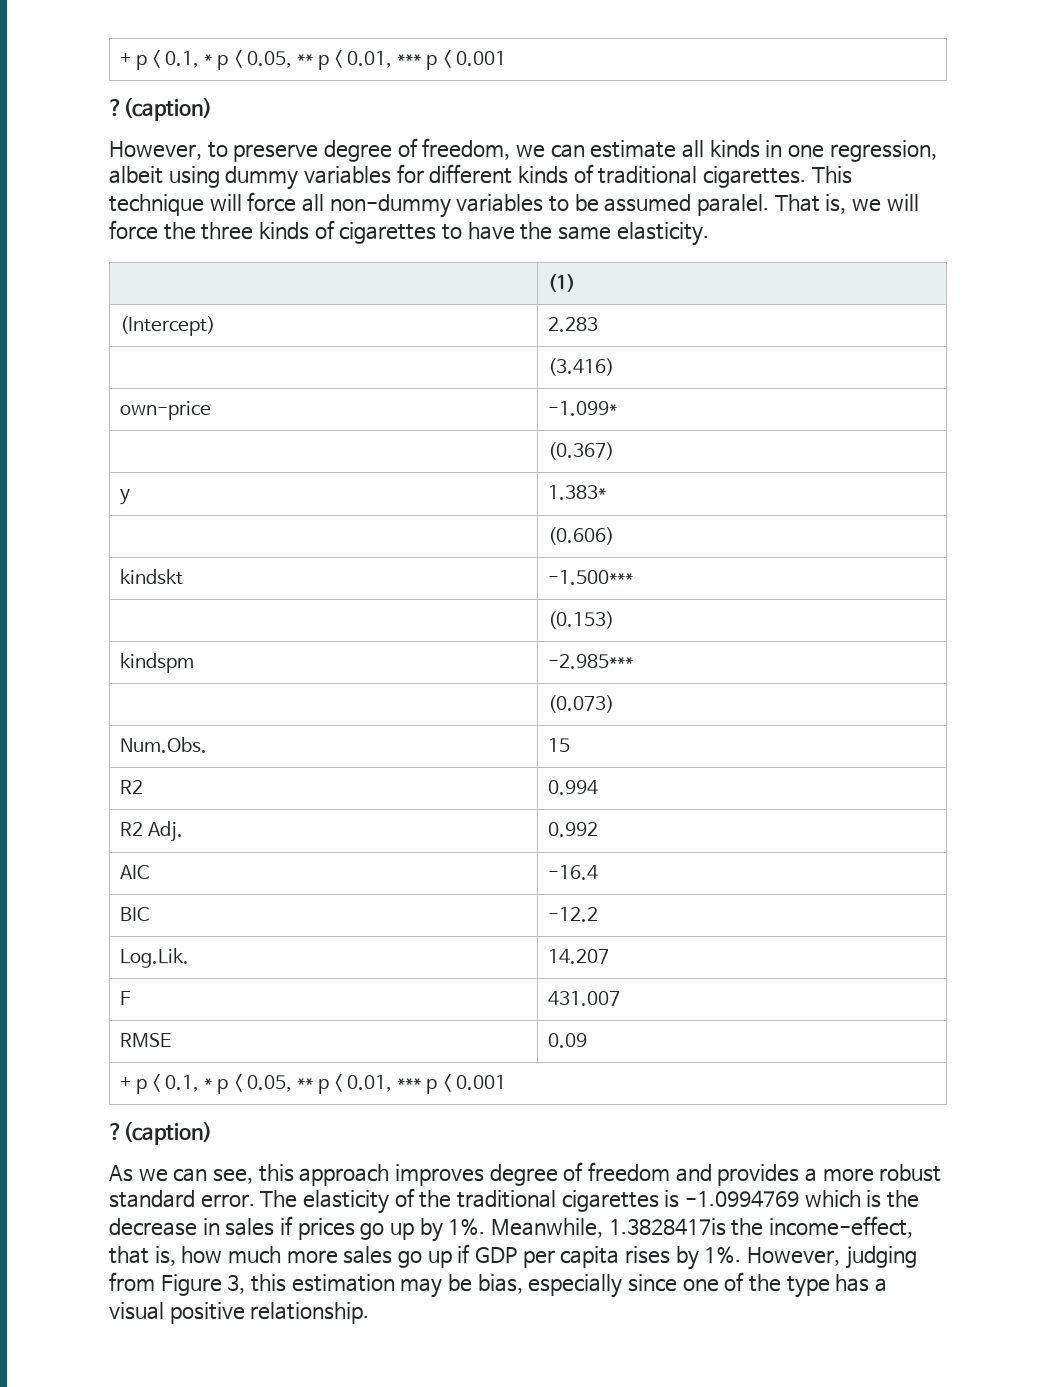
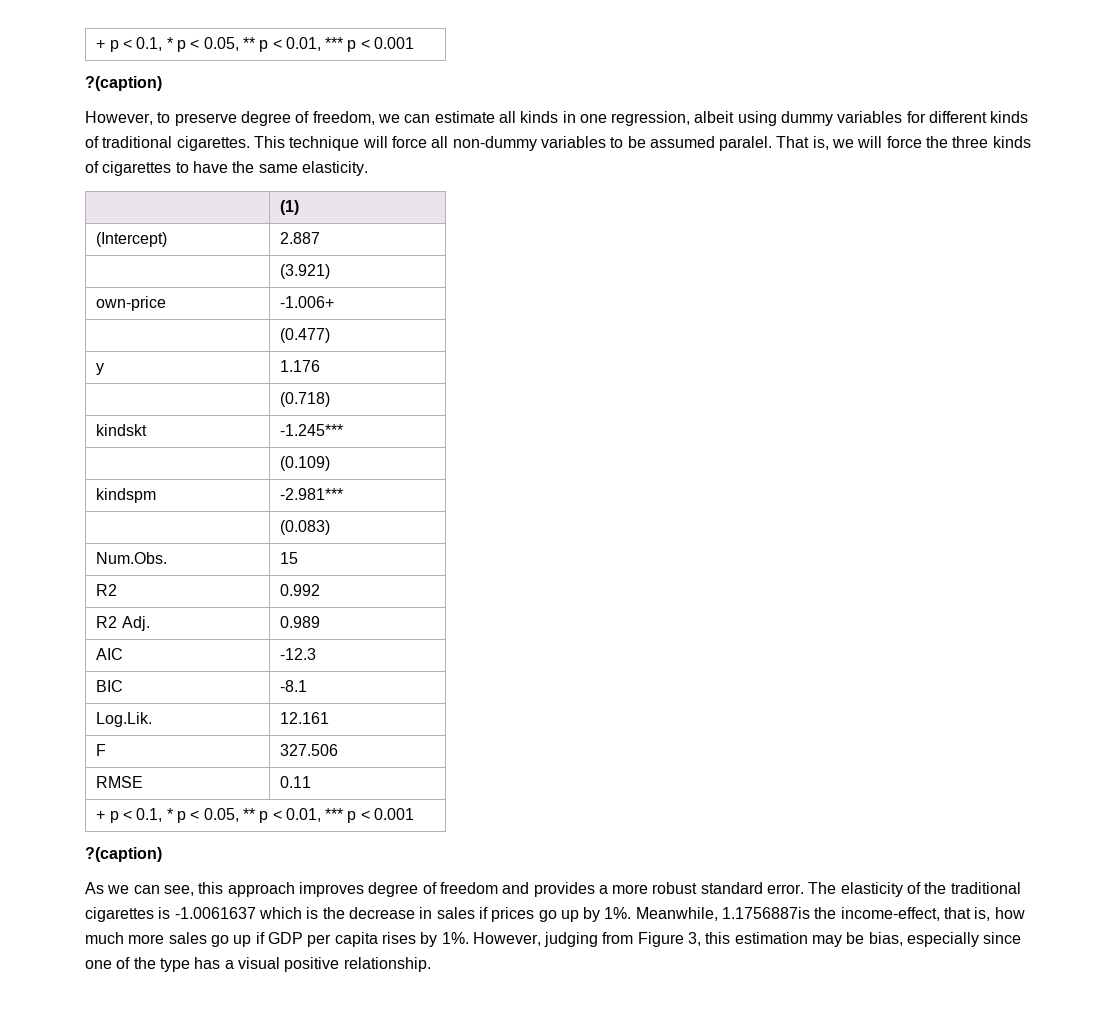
[547,317,598,332] [547,358,614,376] 2.283 // | (3.416) -> [280,232,321,244] [280,264,331,279] 2.887 // | (3.921)
[547,401,617,416] [547,442,614,460] -1.099* // | (0.367) -> [280,296,335,308] [280,328,331,343] -1.006+ // | (0.477)
[547,485,606,500] [547,527,614,545] 1.383* // | (0.606) -> [280,360,321,372] [280,392,331,407] 1.176 // | (0.718)
[547,570,633,585] [547,611,614,629] -1.500*** // | (0.153) -> [280,424,344,436] [280,456,331,471] -1.245*** // | (0.109)
[547,654,633,669] [547,695,614,713] -2.985*** // | (0.073) -> [280,488,344,500] [280,520,331,535] -2.981*** // | (0.083)
[547,780,598,795] 0.994 -> [280,584,321,596] 0.992
[547,822,598,837] 0.992 -> [280,616,321,628] 0.989
[547,865,598,880] -16.4 -> [280,648,317,660] -12.3
[547,907,598,922] -12.2 -> [280,680,308,692] -8.1
[547,949,609,964] 14.207 -> [280,712,330,724] 12.161
[547,991,620,1006] 431.007 -> [280,744,339,756] 327.506
[547,1033,587,1048] 0.09 -> [280,776,312,788] 0.11
[684,1190,799,1207] -1.0994769 -> [174,907,256,919] -1.0061637
[608,1218,726,1236] 1.3828417is -> [722,907,811,919] 1.1756887is

